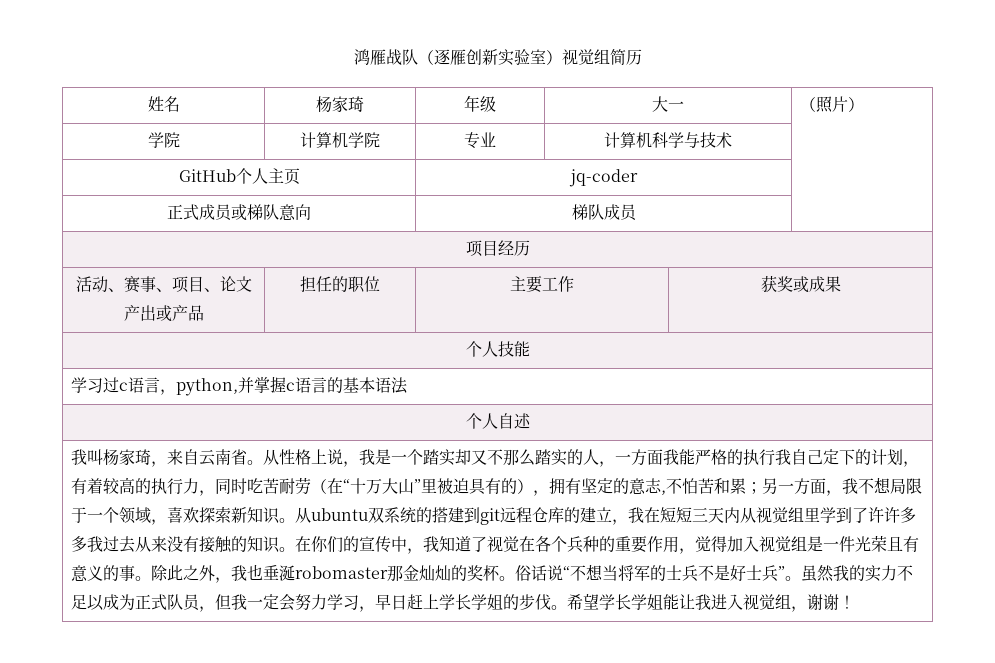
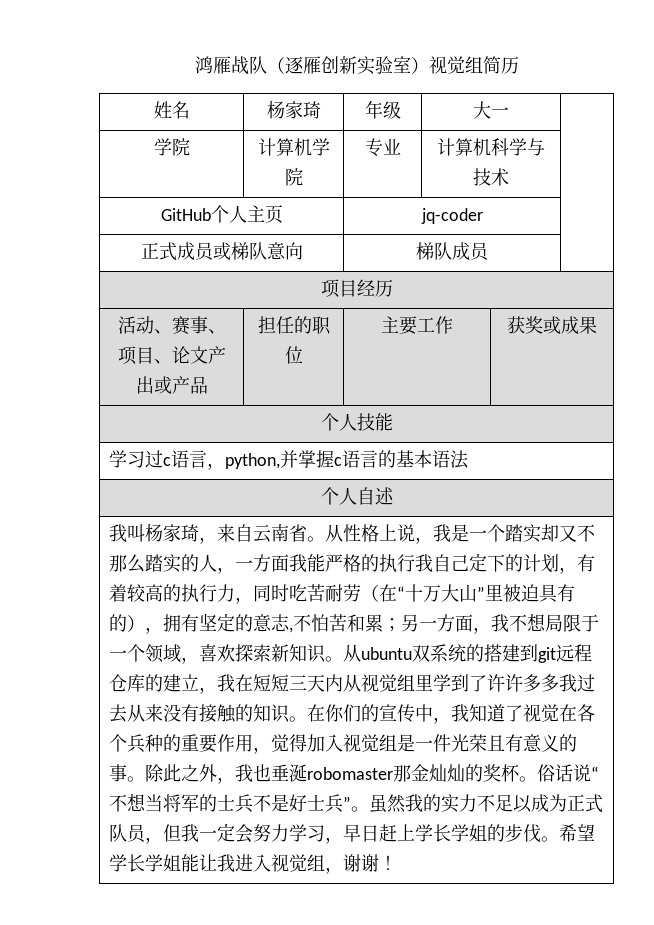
[800,96,865,113] （照片） -> (509, 112) none

